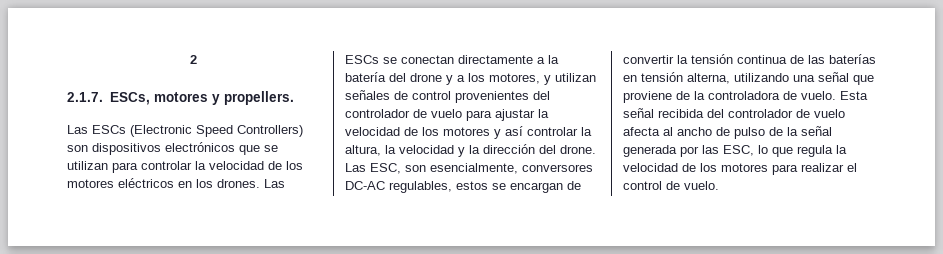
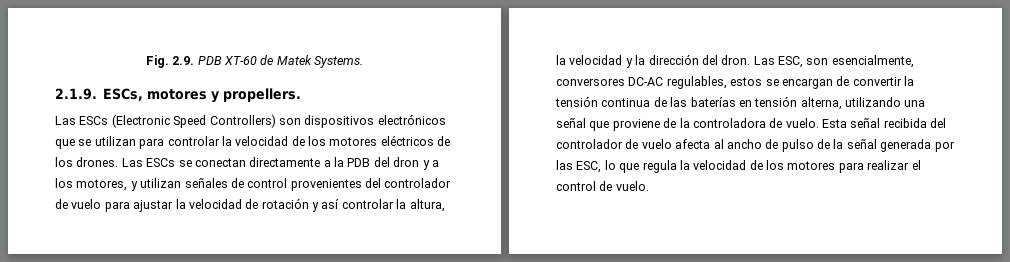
[190,55,197,64] [67,92,103,102] 2 // 2.1.7. -> [145,55,364,68] [55,88,97,100] Fig. 2.9. PDB XT-60 de Matek Systems. // 2.1.9.
[178,181,192,188] en -> [437,136,451,146] de
[345,72,442,82] batería del drone -> [347,157,420,167] PDB del dron
[422,127,490,136] los motores -> [261,198,309,209] rotación
[560,145,596,154] drone. -> [721,55,751,65] dron.

